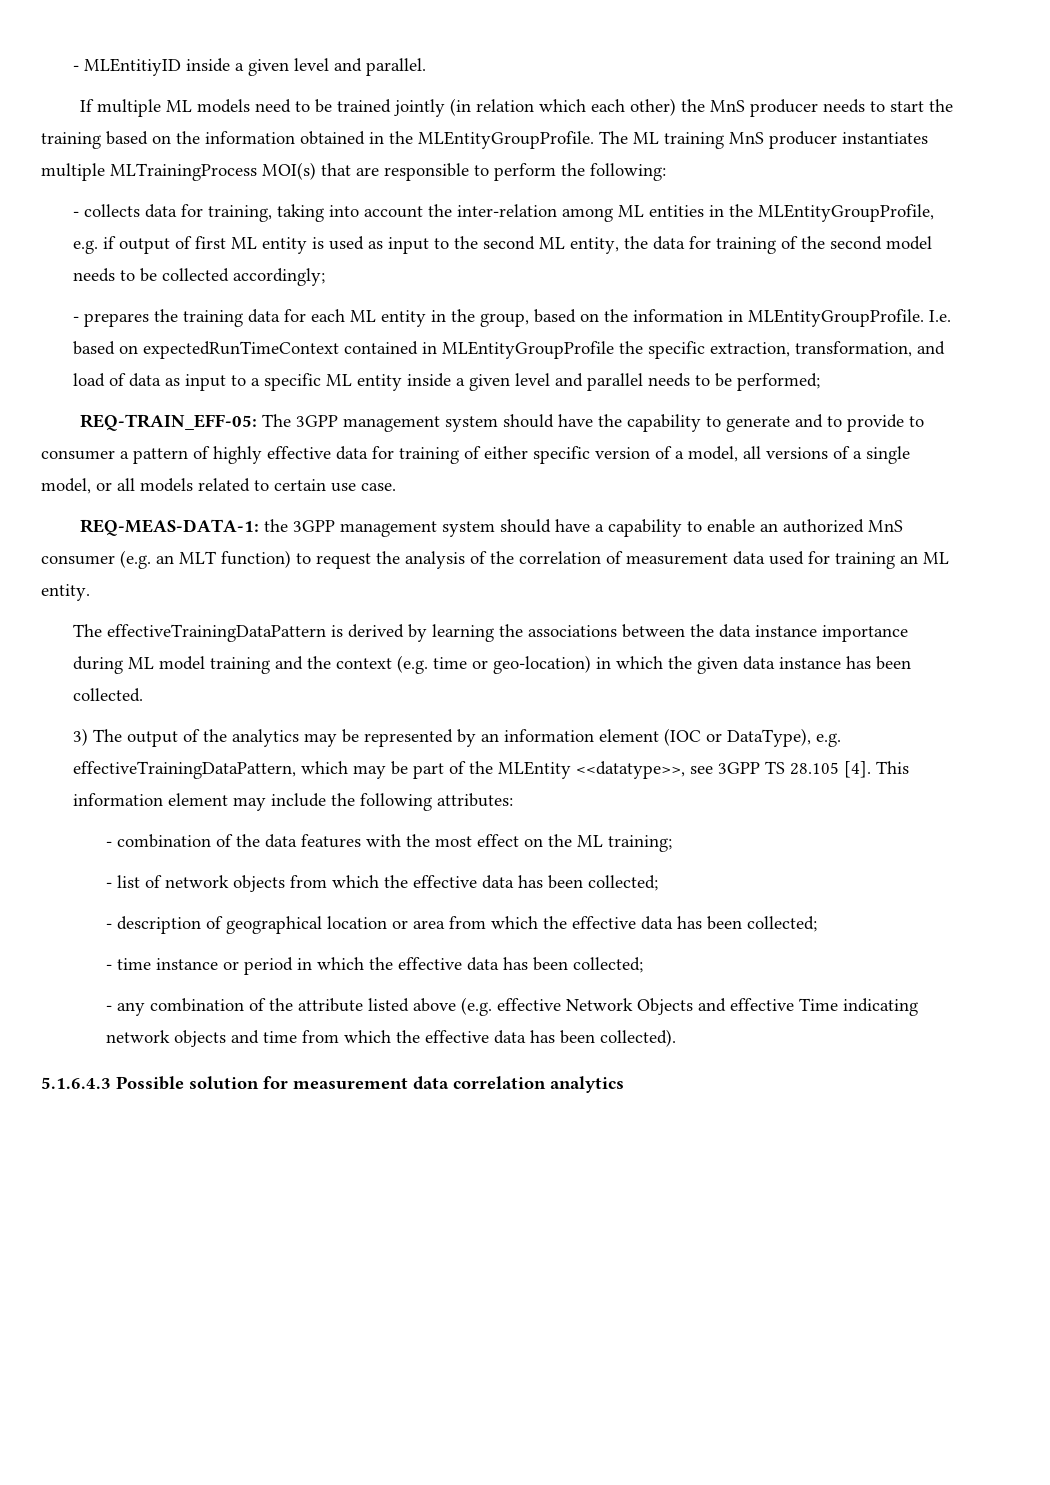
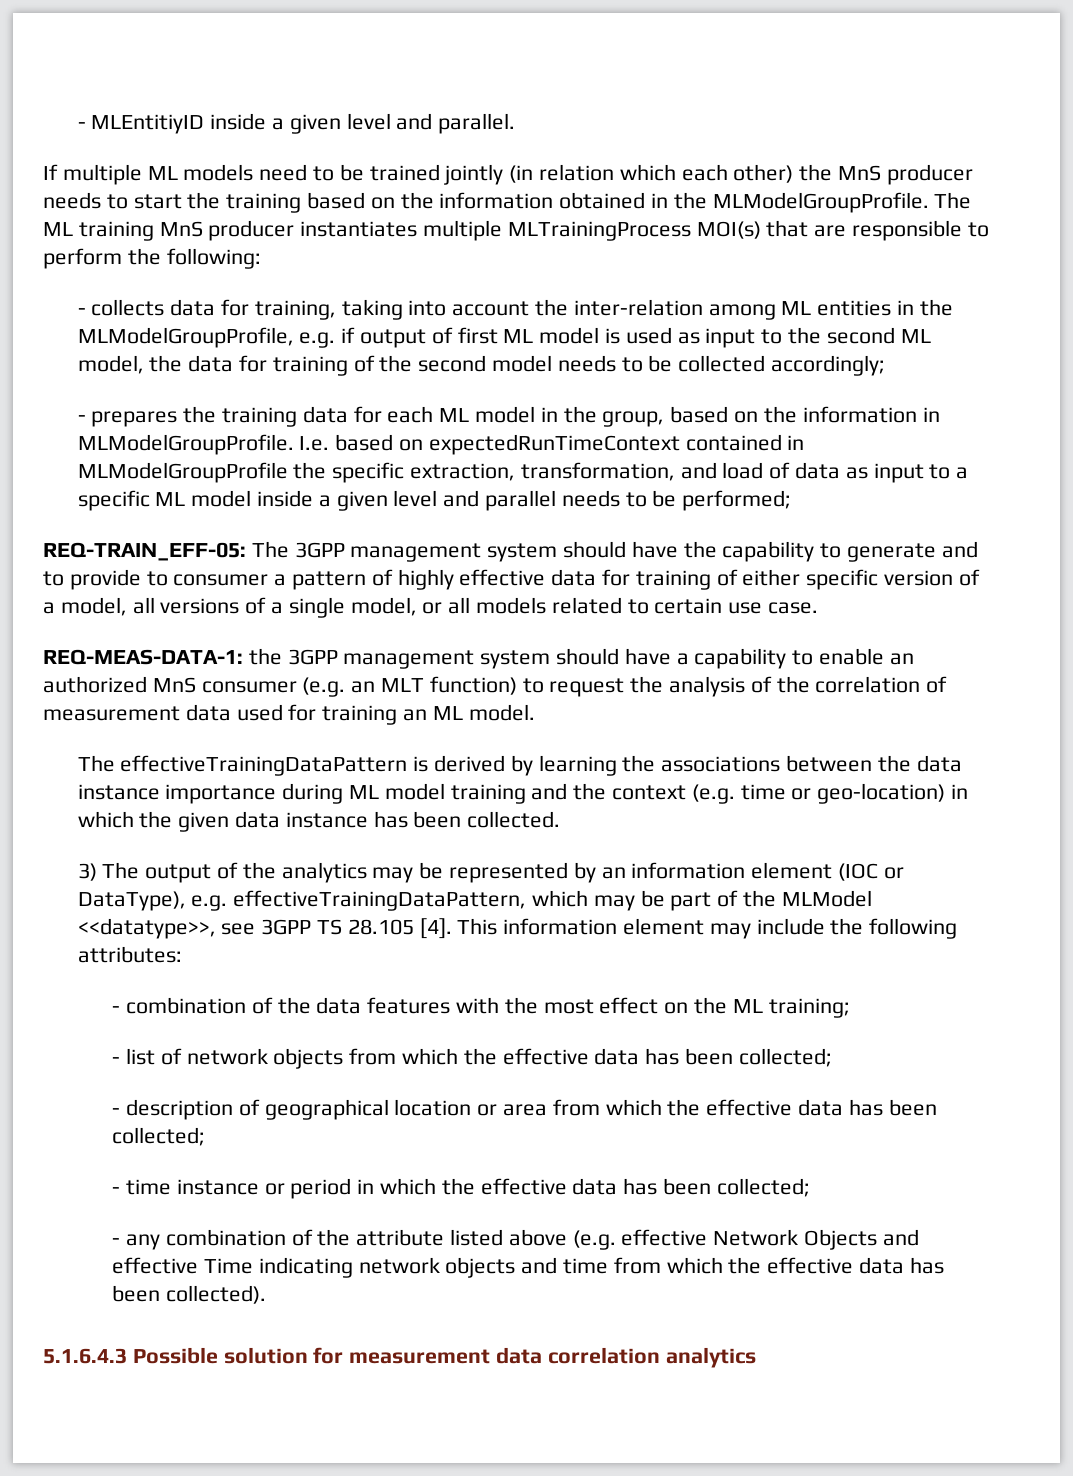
[418,131,594,149] MLEntityGroupProfile. -> [712,192,929,213] MLModelGroupProfile.
[758,204,935,222] MLEntityGroupProfile, -> [77,327,294,348] MLModelGroupProfile,
[262,237,308,254] entity -> [539,327,600,344] model
[570,237,620,254] entity, -> [77,355,144,374] model,
[381,310,427,327] entity -> [475,406,536,423] model
[748,309,925,327] MLEntityGroupProfile. -> [77,434,294,455] MLModelGroupProfile.
[442,341,615,359] MLEntityGroupProfile -> [77,462,288,483] MLModelGroupProfile
[357,374,403,391] entity -> [191,490,252,507] model
[41,584,90,601] entity. -> [468,704,535,721] model.
[498,761,572,779] MLEntity -> [781,890,872,907] MLModel

